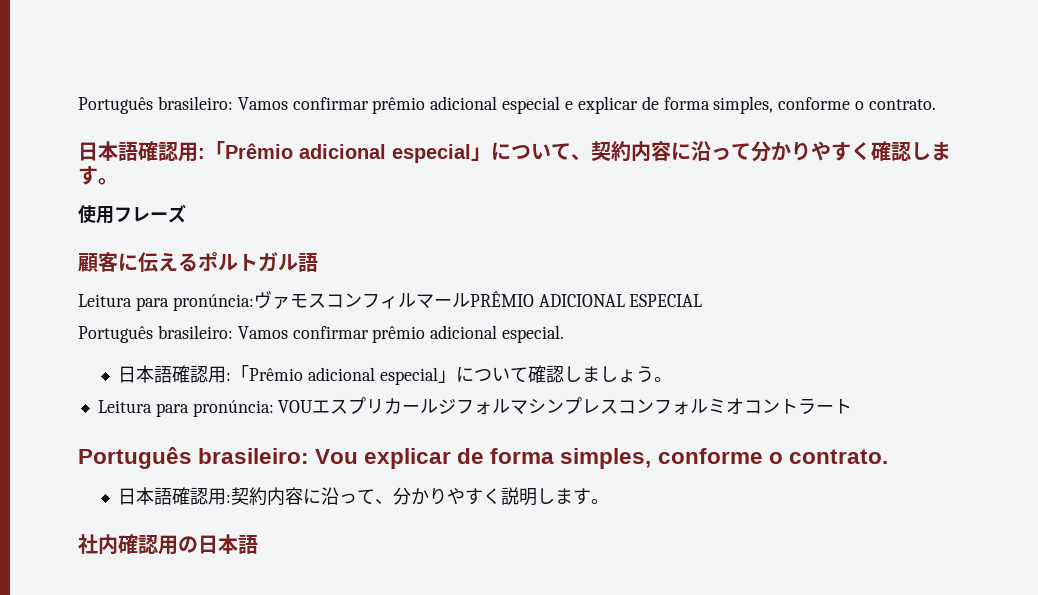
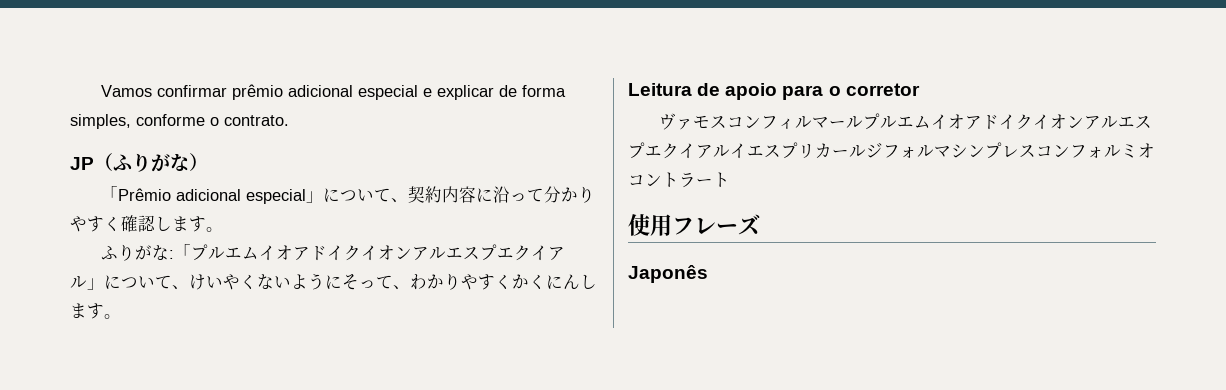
[78,96,233,114] Português brasileiro: -> (101, 91) none
[78,141,205,162] 日本語確認用: -> [70,153,208,172] JP（ふりがな） //
[78,204,186,224] [78,252,318,272] [78,294,254,311] 使用フレーズ // 顧客に伝えるポルトガル語 // Leitura para pronúncia: -> [101,244,566,261] [70,273,597,290] [70,303,121,319] [628,83,920,100] ふりがな:「プルエムイオアドイクイオンアルエスプエクイアル」について、けいやくないようにそって、わかりやすくかくにんします。 // Leitura de apoio para o corretor //
[469,291,703,307] [78,325,565,343] [118,365,672,385] [97,400,314,417] PRÊMIO ADICIONAL ESPECIAL // Português brasileiro: Vamos confirmar prêmio adicional especial. // 日本語確認用:「Prêmio adicional especial」について確認しましょう。 // Leitura para pronúncia: VOU -> [863,113,1153,130] [628,142,747,159] プルエムイオアドイクイオンアルエスプエクイアルイ
[78,447,888,469] [118,487,610,506] [78,534,258,555] Português brasileiro: Vou explicar de forma simples, conforme o contrato. // 日本語確認用:契約内容に沿って、分かりやすく説明します。 // 社内確認用の日本語 -> [628,214,760,236] [628,265,708,283] 使用フレーズ // Japonês

